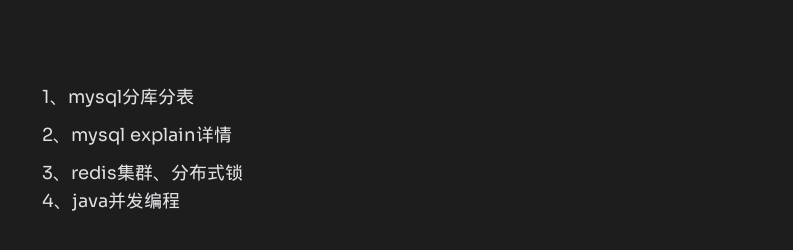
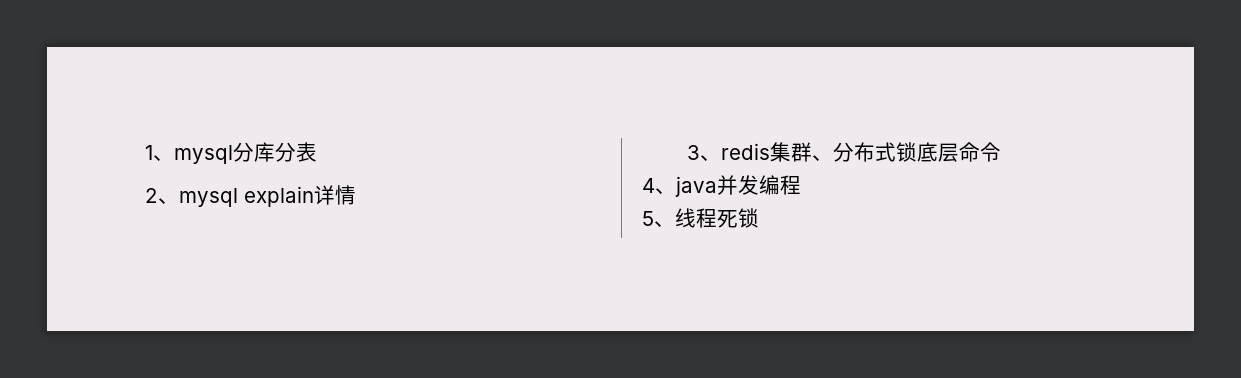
(243, 172) none -> [916,142,1001,162] 底层命令
(180, 200) none -> [642,208,759,228] // 5、线程死锁

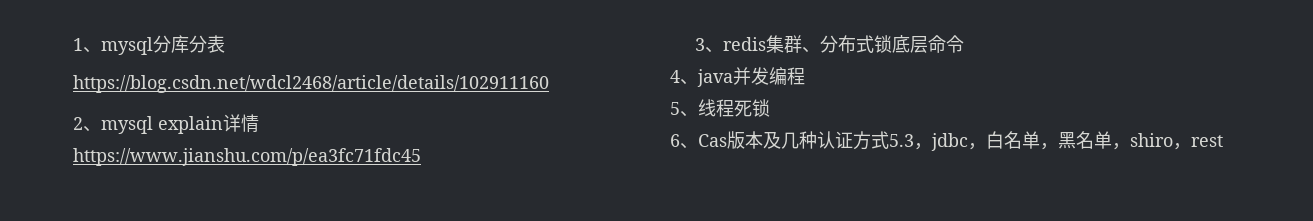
(317, 152) none -> [73,75,549,93] // https://blog.csdn.net/wdcl2468/article/details/102911160
(356, 195) none -> [73,148,421,166] // https://www.jianshu.com/p/ea3fc71fdc45
(759, 218) none -> [670,131,1223,151] // 6、Cas版本及几种认证方式5.3，jdbc，白名单，黑名单，shiro，rest

